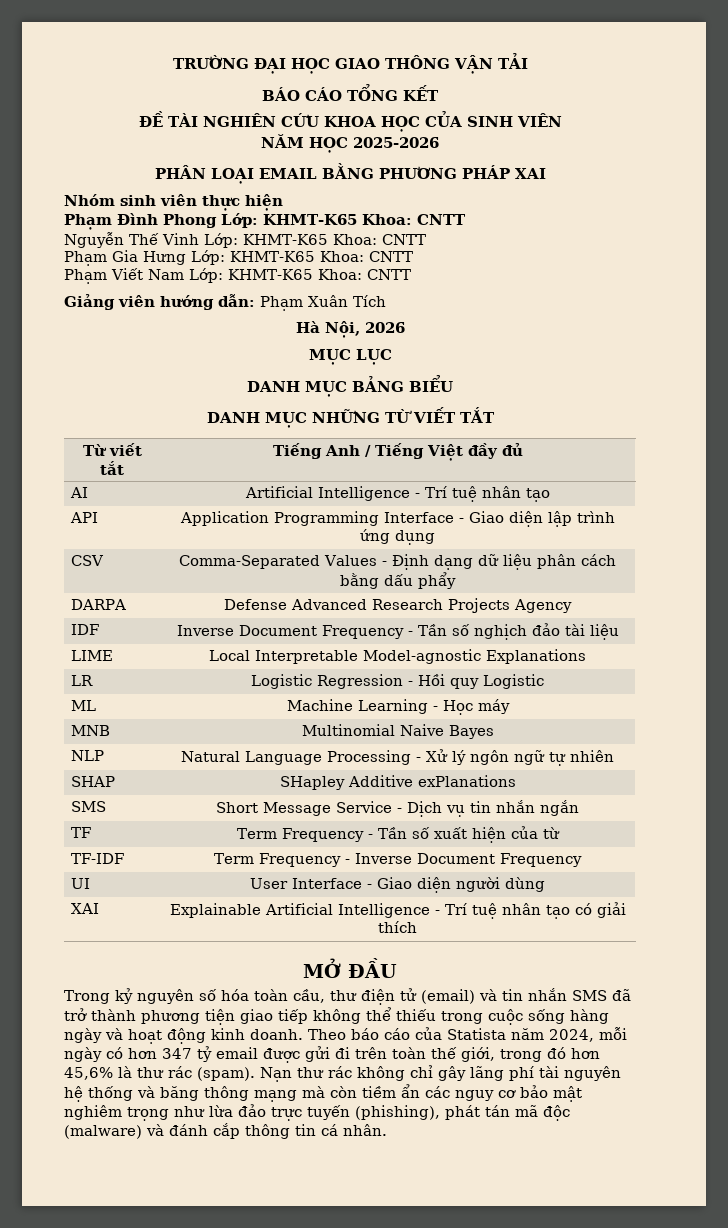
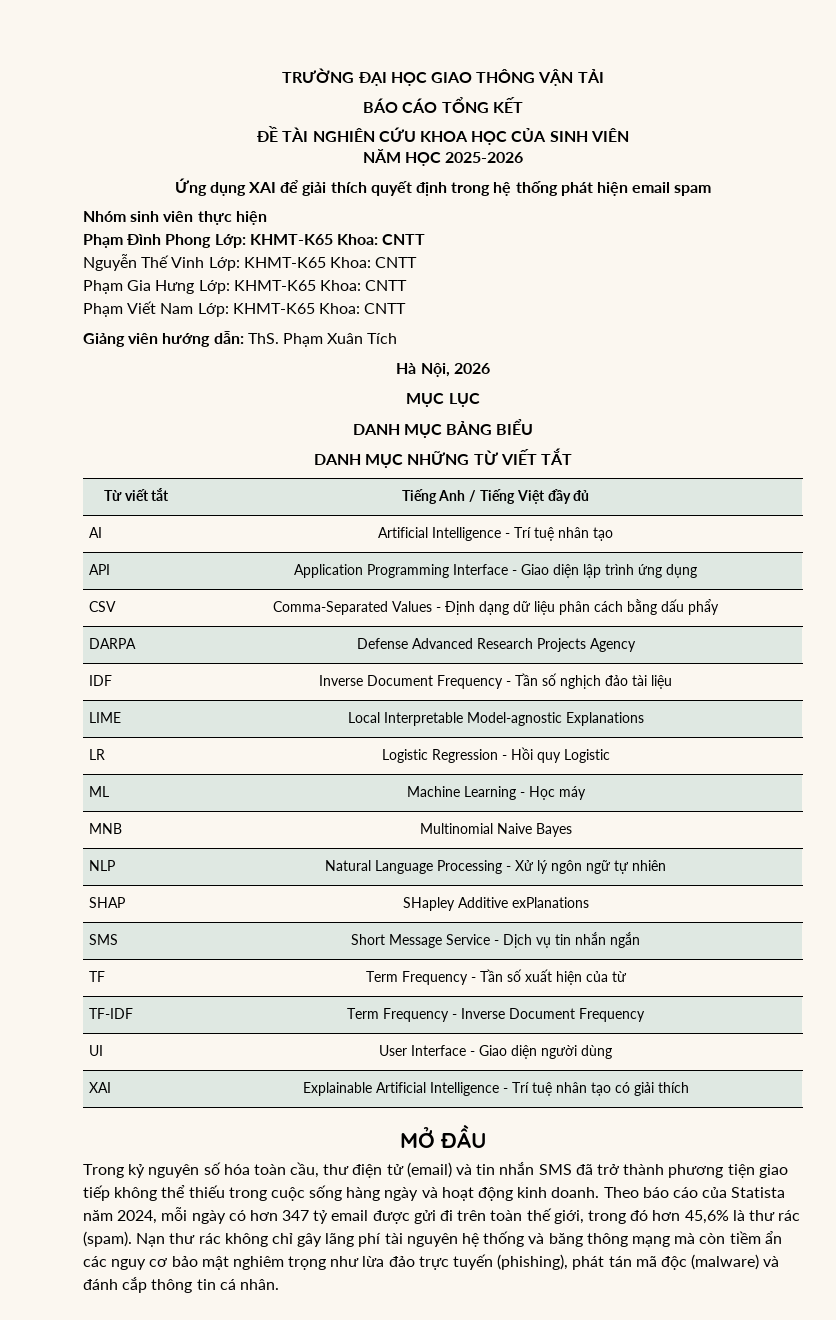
[154,163,546,184] PHÂN LOẠI EMAIL BẰNG PHƯƠNG PHÁP XAI -> [174,178,712,196] Ứng dụng XAI để giải thích quyết định trong hệ thống phát hiện email spam
(255, 300) none -> [247,333,279,344] ThS.

